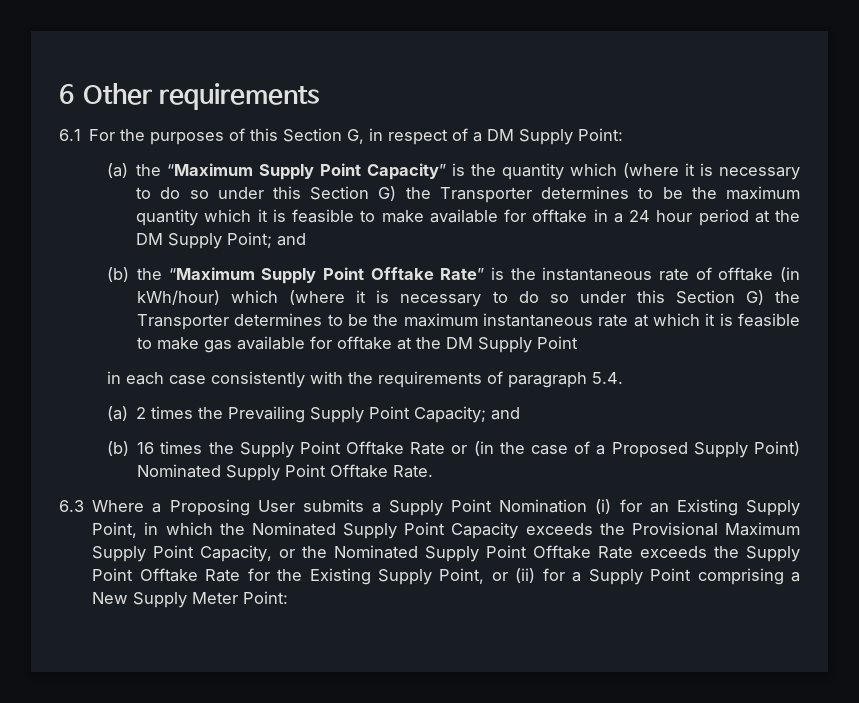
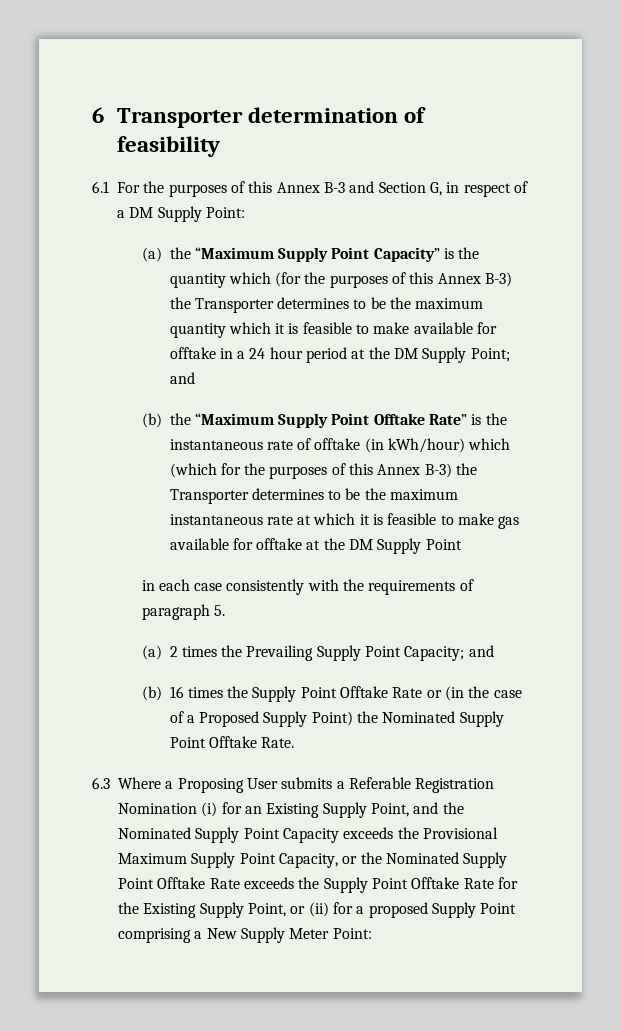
[82,83,319,110] Other requirements -> [116,107,426,128] [116,136,220,157] Transporter determination of feasibility
(279, 134) none -> [276,181,375,193] Annex B-3 and
[623,163,801,180] [136,186,397,201] (where it is necessary to do so under this Section G) -> [275,272,513,288] (for the purposes of this Annex B-3)
[289,290,764,307] (where it is necessary to do so under this Section G) -> [169,463,452,479] (which for the purposes of this Annex B-3)
[591,372,623,384] 5.4. -> [213,605,225,616] 5.
(801, 448) none -> [357,711,379,723] the
[389,499,493,516] Supply Point -> [348,777,495,793] Referable Registration
[144,522,213,535] in which -> [413,802,439,814] and
(582, 577) none -> [368,902,428,918] proposed

